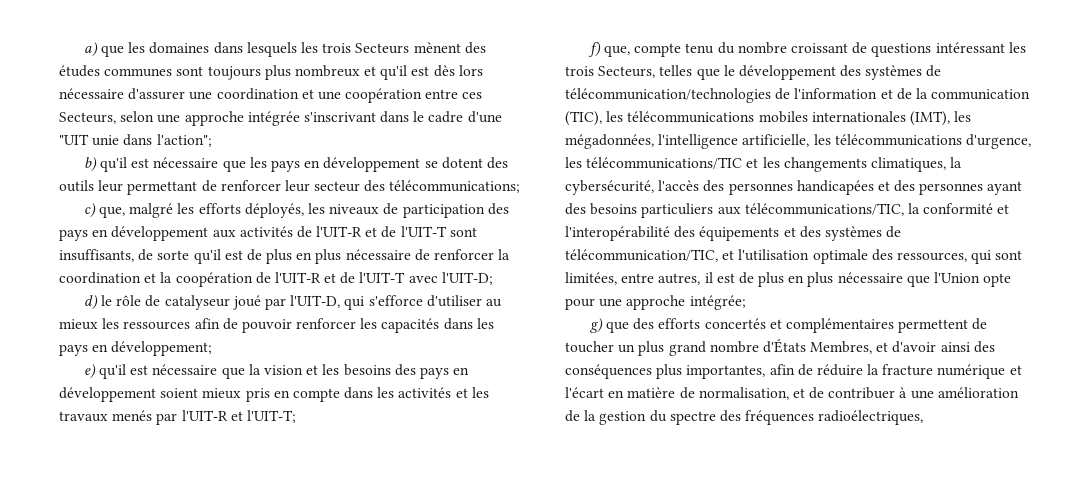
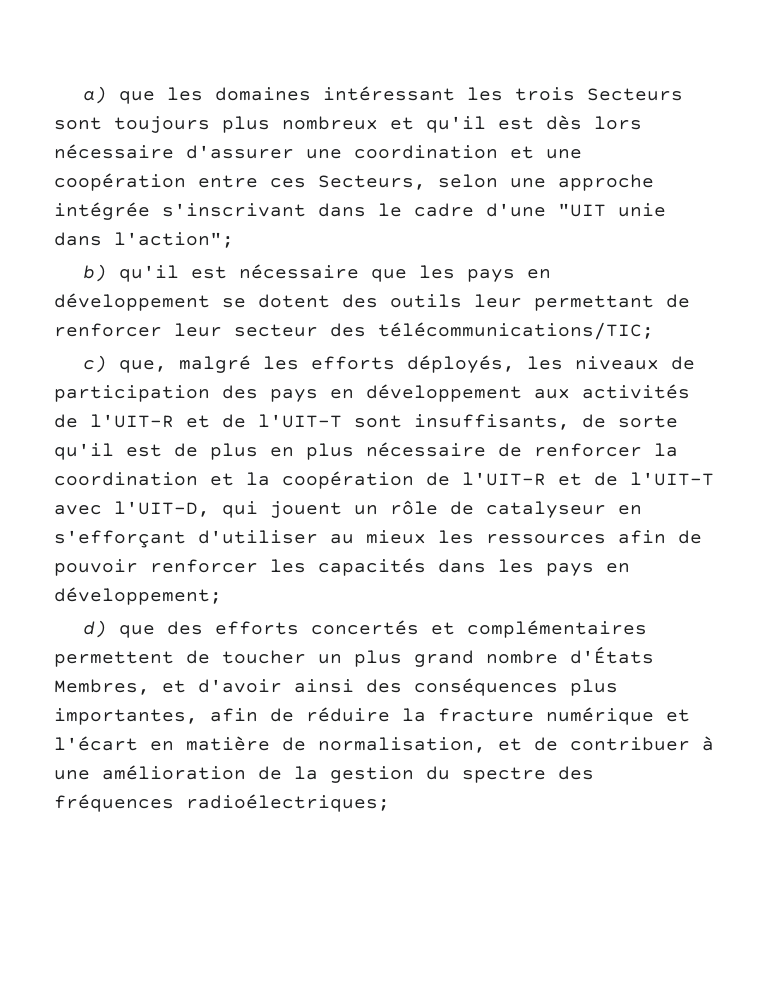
[213,42,297,57] dans lesquels -> [323,86,456,101] intéressant
[413,42,486,54] [59,65,173,77] mènent des études communes -> (684, 94) none
[389,180,521,193] télécommunications; -> [378,322,654,340] télécommunications/TIC;
[441,272,493,285] [83,295,423,310] l'UIT-D; // d) le rôle de catalyseur joué par l'UIT-D, qui s'efforce -> [114,500,642,518] [54,530,186,548] l'UIT-D, qui jouent un rôle de catalyseur en s'efforçant
[83,364,470,379] [59,387,489,402] [59,410,296,425] [587,42,1026,57] [565,65,942,80] [565,88,1031,103] [565,111,972,126] [565,134,1031,149] [565,157,963,172] [565,180,1023,195] [565,203,1010,218] [565,226,902,241] [565,249,1023,264] [565,272,1012,287] [565,295,746,310] [589,318,603,333] e) qu'il est nécessaire que la vision et les besoins des pays en développement soient mieux pris en compte dans les activités et les travaux menés par l'UIT-R et l'UIT-T; // f) que, compte tenu du nombre croissant de questions intéressant les trois Secteurs, telles que le développement des systèmes de télécommunication/technologies de l'information et de la communication (TIC), les télécommunications mobiles internationales (IMT), les mégadonnées, l'intelligence artificielle, les télécommunications d'urgence, les télécommunications/TIC et les changements climatiques, la cybersécurité, l'accès des personnes handicapées et des personnes ayant des besoins particuliers aux télécommunications/TIC, la conformité et l'interopérabilité des équipements et des systèmes de télécommunication/TIC, et l'utilisation optimale des ressources, qui sont limitées, entre autres, il est de plus en plus nécessaire que l'Union opte pour une approche intégrée; // g) -> [83,620,108,638] d)
[818,410,924,425] radioélectriques, -> [186,794,390,812] radioélectriques;

